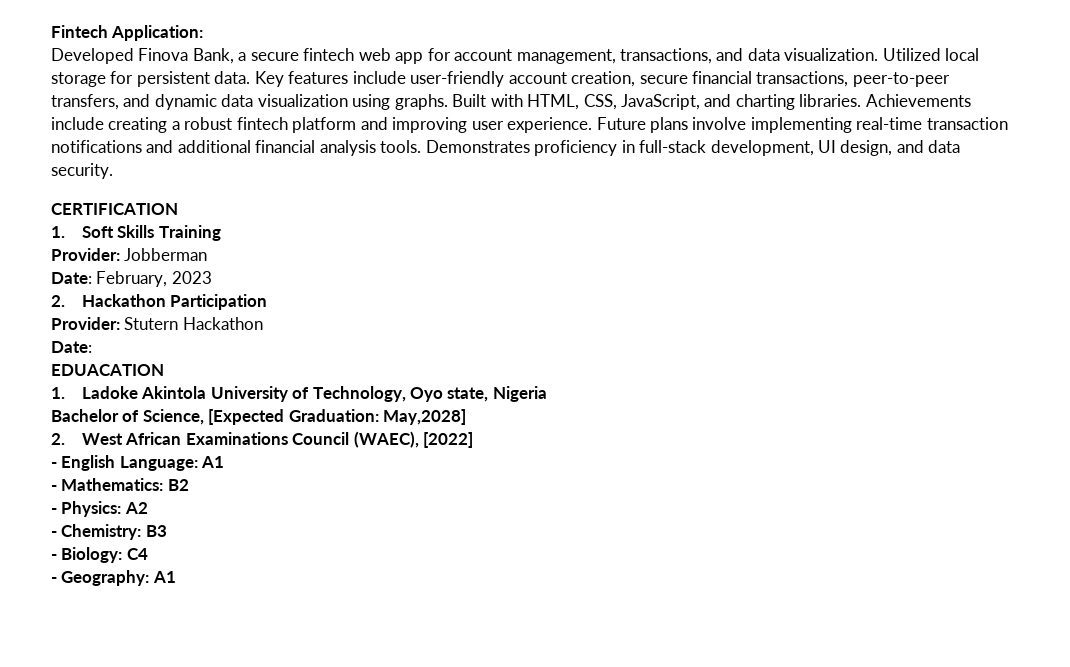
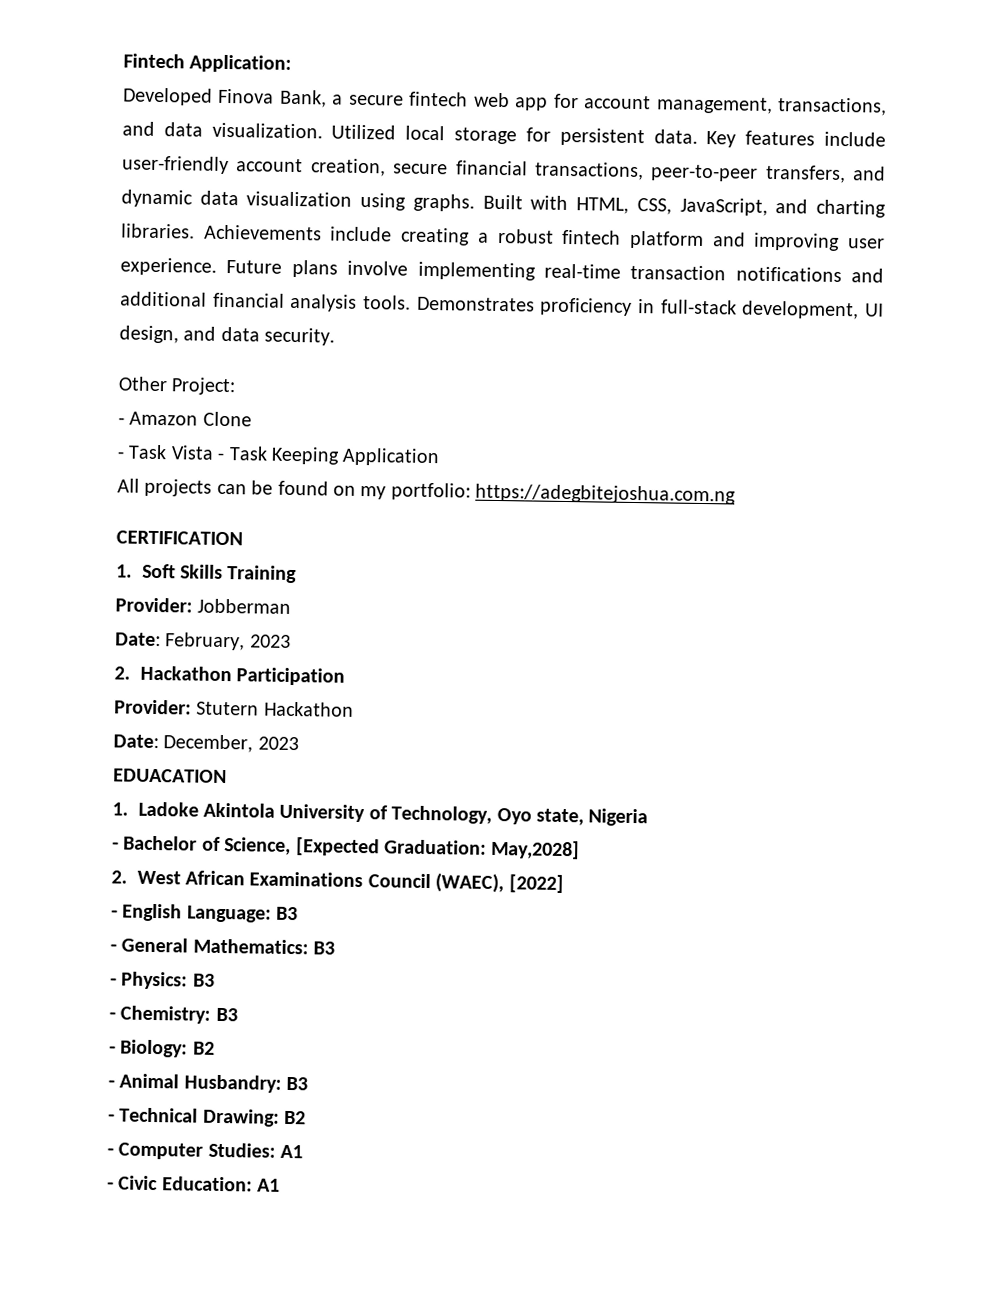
(113, 171) none -> [118,376,237,396] [118,411,252,427] [117,444,441,467] [117,478,737,505] // Other Project: // - Amazon Clone // - Task Vista - Task Keeping Application // All projects can be found on my portfolio: https://adegbitejoshua.com.ng
(92, 347) none -> [163,734,299,753] December, 2023
(547, 394) none -> [112,842,119,850] -
[201,456,225,468] [51,478,189,491] A1 // - Mathematics: B2 -> [276,906,299,921] [110,937,336,955] B3 // - General Mathematics: B3
[124,502,148,514] A2 -> [192,973,215,987] B3
[126,548,148,560] [51,570,150,586] C4 // - Geography: -> [192,1041,215,1055] [108,1073,309,1093] [108,1107,307,1127] [107,1142,304,1160] [107,1175,253,1192] B2 // - Animal Husbandry: B3 // - Technical Drawing: B2 // - Computer Studies: A1 // - Civic Education:

